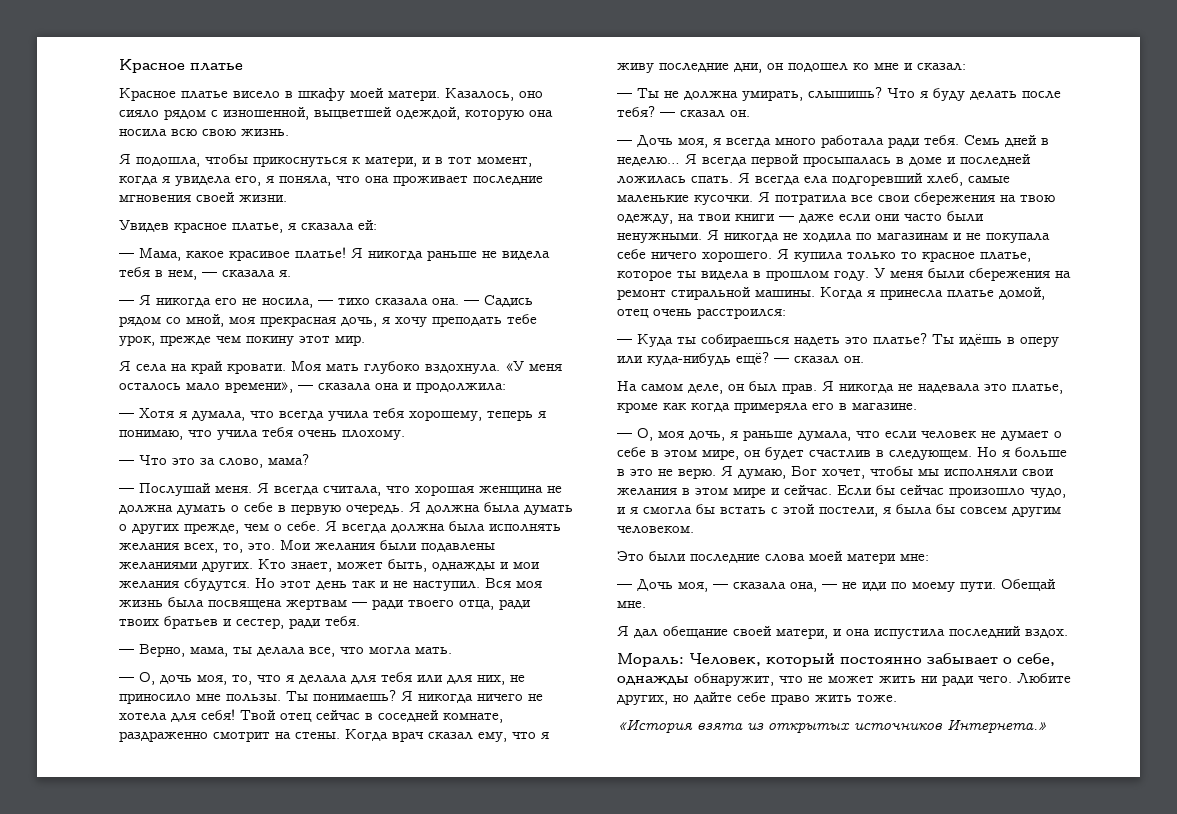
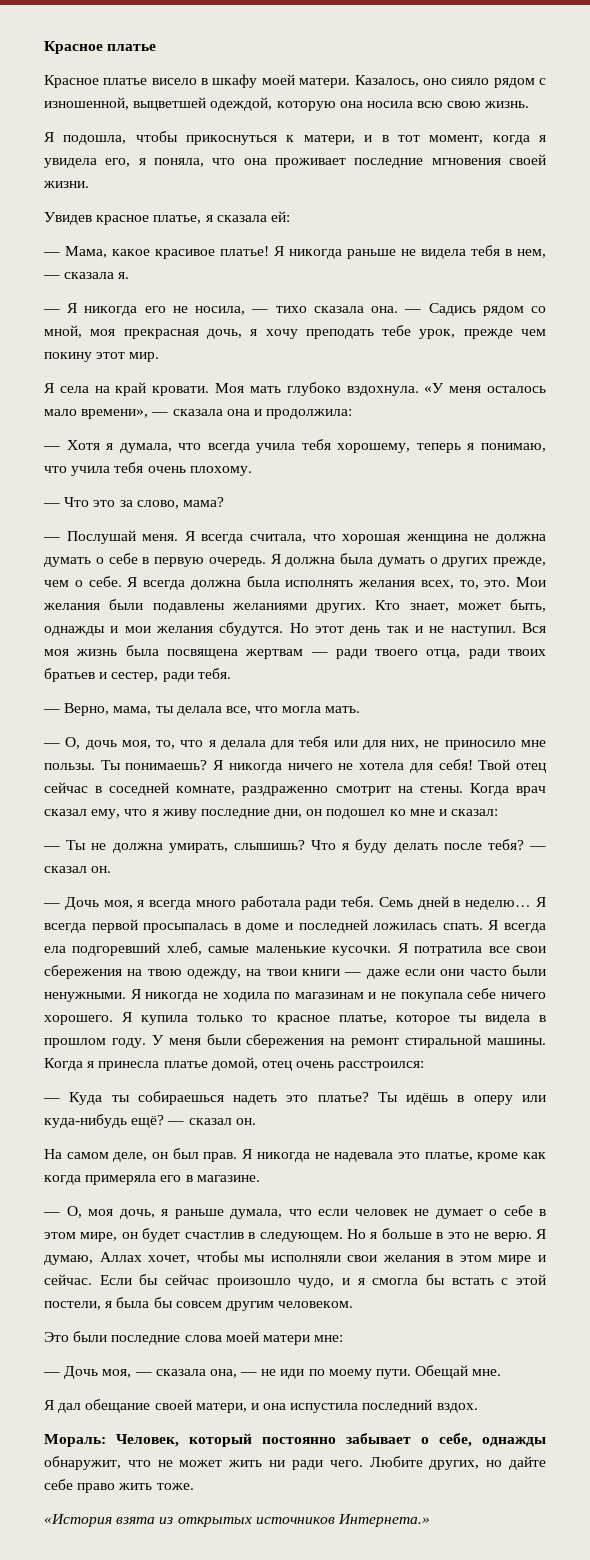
[791,466,817,476] Бог -> [99,1252,142,1262] Аллах

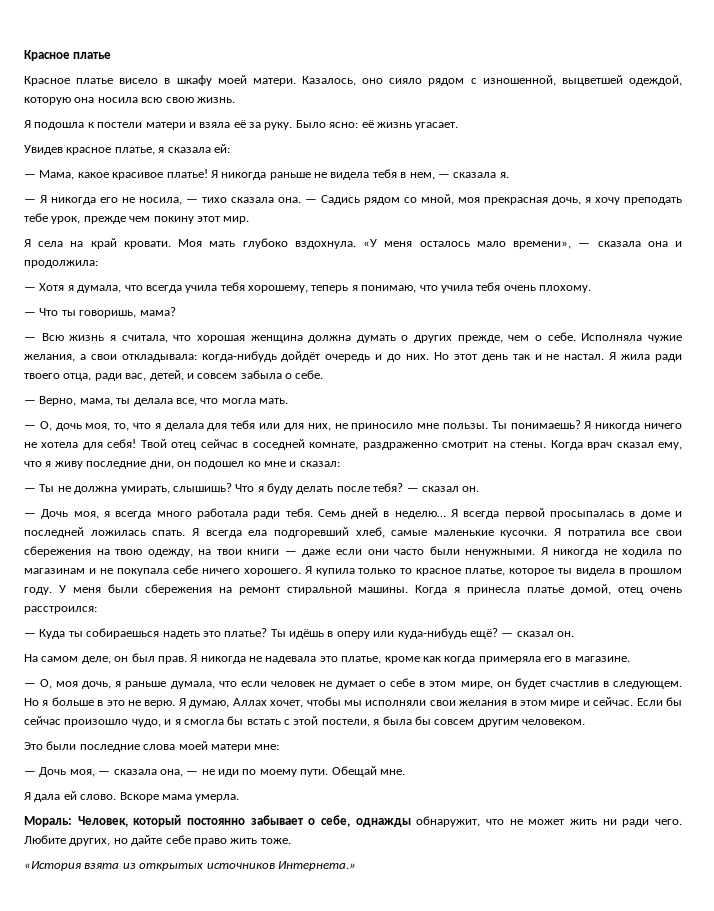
[63,131,546,145] [44,154,546,168] [43,181,89,188] подошла, чтобы прикоснуться к матери, и в тот момент, когда я увидела его, я поняла, что она проживает последние мгновения своей жизни. -> [34,120,459,130] подошла к постели матери и взяла её за руку. Было ясно: её жизнь угасает.
[93,500,179,509] это за слово, -> [61,310,137,318] ты говоришь,
[66,530,244,544] Послушай меня. Я всегда -> [41,333,116,341] Всю жизнь я
[474,534,490,541] не -> (303, 339) none
[108,553,438,567] себе в первую очередь. Я должна была думать о -> (409, 338) none
[127,576,546,590] [43,599,546,613] [44,622,284,636] Я всегда должна была исполнять желания всех, то, это. Мои желания были подавлены желаниями других. Кто знает, может быть, однажды и мои желания сбудутся. -> [581,333,682,343] [24,351,430,362] Исполняла чужие желания, а свои откладывала: когда-нибудь дойдёт очередь и до них.
[450,623,546,636] [44,645,546,659] [44,668,231,682] наступил. Вся моя жизнь была посвящена жертвам — ради твоего отца, ради твоих братьев и сестер, ради тебя. -> [564,352,683,362] [24,370,324,381] настал. Я жила ради твоего отца, ради вас, детей, и совсем забыла о себе.
[58,1399,478,1413] дал обещание своей матери, и она испустила последний вздох. -> [34,791,240,802] дала ей слово. Вскоре мама умерла.

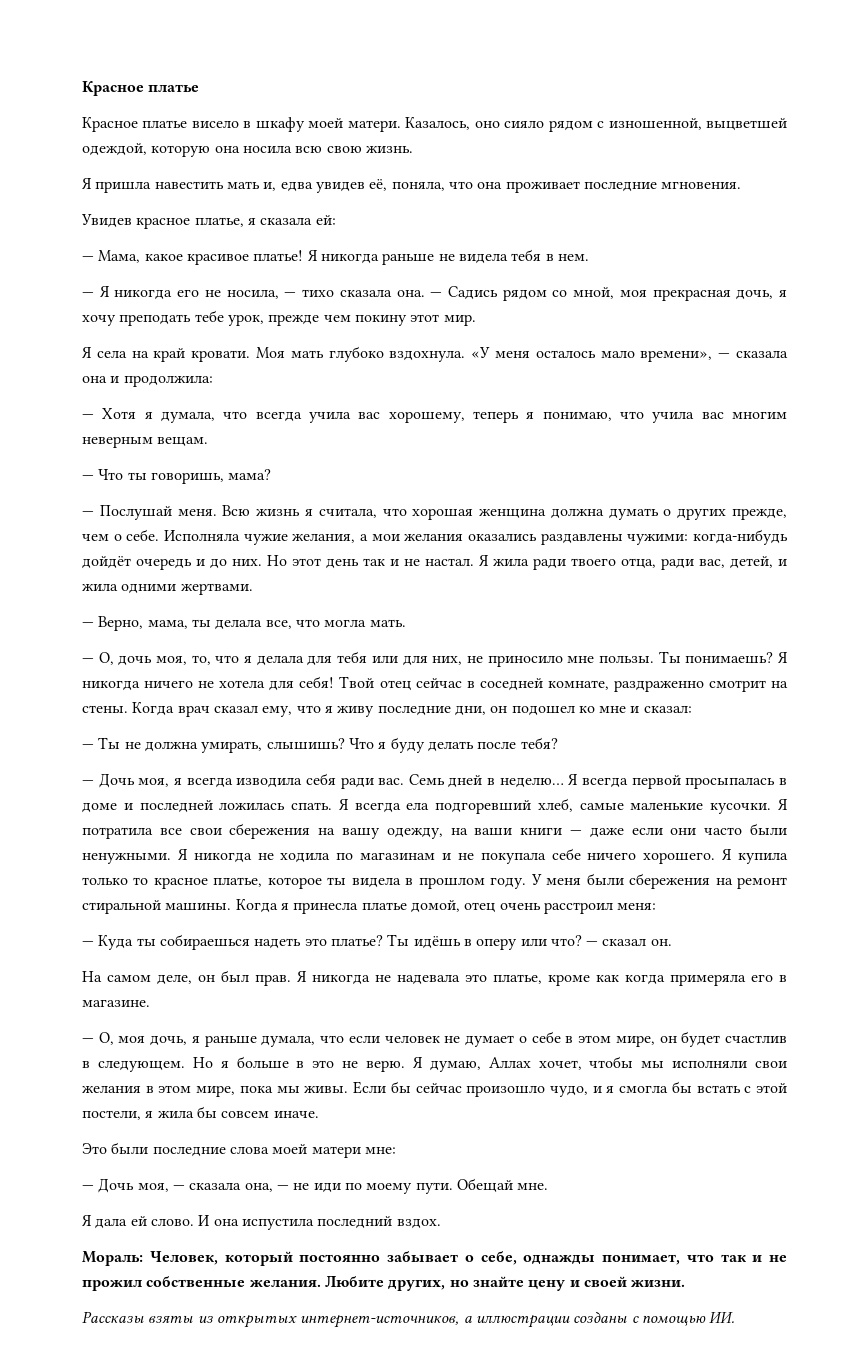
[34,120,459,130] подошла к постели матери и взяла её за руку. Было ясно: её жизнь угасает. -> [95,179,742,193] пришла навестить мать и, едва увидев её, поняла, что она проживает последние мгновения.
[409,172,509,180] нем, — сказала я. -> [557,254,589,261] нем.
[220,282,245,291] тебя -> [358,412,381,419] вас
[476,282,591,293] тебя очень плохому. -> [701,411,787,419] [82,436,209,448] вас многим неверным вещам.
(36, 339) none -> [99,505,217,520] Послушай меня.
[90,354,197,362] свои откладывала: -> [371,533,689,545] мои желания оказались раздавлены чужими:
[197,370,324,379] совсем забыла о себе. -> [82,583,253,595] жила одними жертвами.
[406,486,480,492] — сказал он. -> (558, 743) none
[156,508,313,519] много работала ради тебя. -> [236,773,405,789] изводила себя ради вас.
[115,549,143,555] твою -> [342,828,380,839] вашу
[216,549,242,555] твои -> [474,828,513,836] ваши
[24,606,97,614] расстроился: -> [543,902,657,914] расстроил меня:
[397,628,498,639] куда-нибудь ещё? -> [550,935,582,946] что?
[550,697,634,708] мире и сейчас. -> [196,1085,349,1097] мире, пока мы живы.
[382,716,412,725] была -> [157,1110,194,1118] жила
[477,719,585,727] другим человеком. -> [273,1111,319,1118] иначе.
[119,792,240,802] Вскоре мама умерла. -> [198,1215,441,1230] И она испустила последний вздох.
[416,816,682,827] [24,835,291,846] [24,861,356,871] обнаружит, что не может жить ни ради чего. Любите других, но дайте себе право жить тоже. // «История взята из открытых источников Интернета.» -> [602,1254,787,1265] [82,1275,686,1291] [82,1311,736,1328] понимает, что так и не прожил собственные желания. Любите других, но знайте цену и своей жизни. // Рассказы взяты из открытых интернет-источников, а иллюстрации созданы с помощью ИИ.

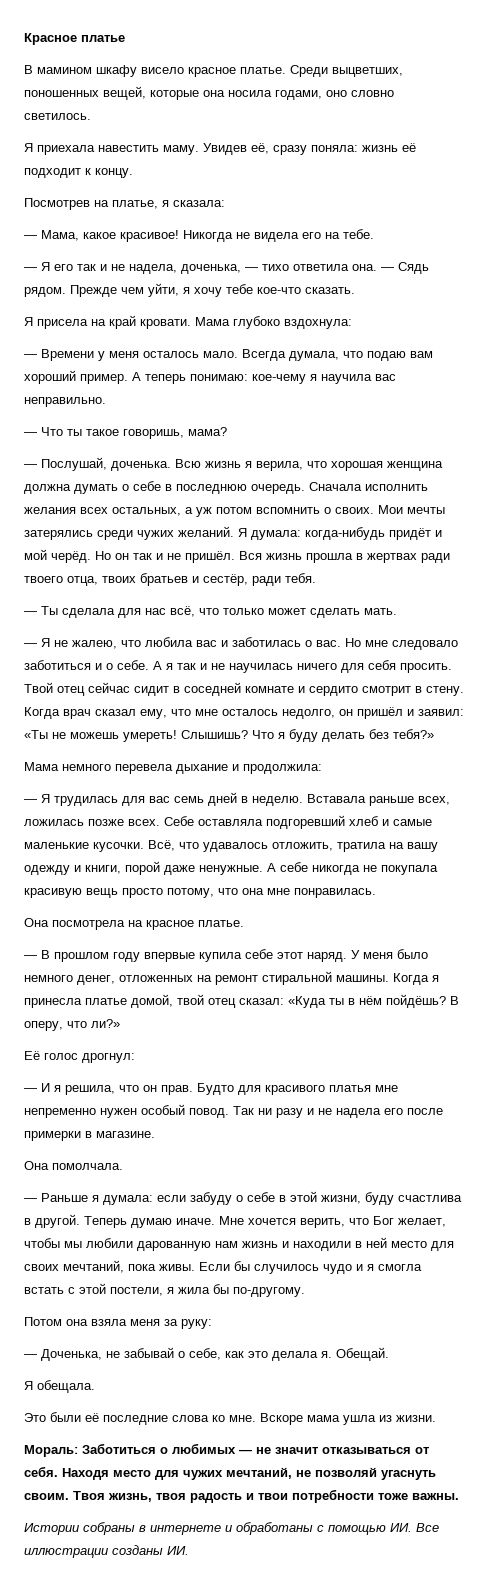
[82,117,787,132] [82,143,413,157] [82,177,742,193] [81,214,336,229] [82,249,589,265] [82,285,279,300] Красное платье висело в шкафу моей матери. Казалось, оно сияло рядом с изношенной, выцветшей одеждой, которую она носила всю свою жизнь. // Я пришла навестить мать и, едва увидев её, поняла, что она проживает последние мгновения. // Увидев красное платье, я сказала ей: // — Мама, какое красивое платье! Я никогда раньше не видела тебя в нем. // — Я никогда его не носила, -> [24,65,403,77] [24,86,394,100] [24,113,91,120] [24,143,416,155] [24,168,133,178] [24,198,225,210] [24,229,374,242] [24,262,241,274] В мамином шкафу висело красное платье. Среди выцветших, поношенных вещей, которые она носила годами, оно словно светилось. // Я приехала навестить маму. Увидев её, сразу поняла: жизнь её подходит к концу. // Посмотрев на платье, я сказала: // — Мама, какое красивое! Никогда не видела его на тебе. // — Я его так и не надела, доченька,
[339,289,392,297] сказала -> [293,264,349,271] ответила
[447,286,787,301] [82,310,476,326] [82,346,127,358] Садись рядом со мной, моя прекрасная дочь, я хочу преподать тебе урок, прежде чем покину этот мир. // Я села -> [398,262,429,274] [24,283,355,297] [24,317,88,329] Сядь рядом. Прежде чем уйти, я хочу тебе кое-что сказать. // Я присела
[256,346,788,362] [82,375,213,387] [82,408,787,423] [82,436,209,448] Моя мать глубоко вздохнула. «У меня осталось мало времени», — сказала она и продолжила: // — Хотя я думала, что всегда учила вас хорошему, теперь я понимаю, что учила вас многим неверным вещам. -> [195,316,352,329] [24,349,433,361] [24,370,396,384] [24,397,106,407] Мама глубоко вздохнула: // — Времени у меня осталось мало. Всегда думала, что подаю вам хороший пример. А теперь понимаю: кое-чему я научила вас неправильно.
(147, 476) none -> [86,429,119,436] такое
[99,505,217,520] Послушай меня. -> [41,457,171,471] Послушай, доченька.
[318,508,377,518] считала, -> [256,461,303,471] верила,
[677,508,788,520] [82,529,788,545] [82,554,787,570] [82,583,253,595] [82,616,406,631] [82,651,789,667] [82,676,335,691] других прежде, чем о себе. Исполняла чужие желания, а мои желания оказались раздавлены чужими: когда-нибудь дойдёт очередь и до них. Но этот день так и не настал. Я жила ради твоего отца, ради вас, детей, и жила одними жертвами. // — Верно, мама, ты делала все, что могла мать. // — О, дочь моя, то, что я делала для тебя или для них, не приносило мне пользы. Ты понимаешь? Я никогда ничего не хотела для себя! -> [133,481,428,494] [24,505,445,517] [24,526,442,540] [24,549,450,563] [24,573,316,586] [24,606,397,618] [24,637,458,650] [24,660,452,673] себе в последнюю очередь. Сначала исполнить желания всех остальных, а уж потом вспомнить о своих. Мои мечты затерялись среди чужих желаний. Я думала: когда-нибудь придёт и мой черёд. Но он так и не пришёл. Вся жизнь прошла в жертвах ради твоего отца, твоих братьев и сестёр, ради тебя. // — Ты сделала для нас всё, что только может сделать мать. // — Я не жалею, что любила вас и заботилась о вас. Но мне следовало заботиться и о себе. А я так и не научилась ничего для себя просить.
(462, 683) none -> [134,686,169,696] сидит
[547,680,788,692] [82,705,128,713] комнате, раздраженно смотрит на стены. -> [245,686,464,696] комнате и сердито смотрит в стену.
[324,705,692,717] [82,737,558,753] [82,773,787,789] [82,798,788,814] [82,823,787,839] [82,848,788,864] [82,873,711,889] я живу последние дни, он подошел ко мне и сказал: // — Ты не должна умирать, слышишь? Что я буду делать после тебя? // — Дочь моя, я всегда изводила себя ради вас. Семь дней в неделю… Я всегда первой просыпалась в доме и последней ложилась спать. Я всегда ела подгоревший хлеб, самые маленькие кусочки. Я потратила все свои сбережения на вашу одежду, на ваши книги — даже если они часто были ненужными. Я никогда не ходила по магазинам и не покупала себе ничего хорошего. Я купила только то красное платье, которое ты видела в прошлом году. У меня были сбережения -> [195,707,464,719] [24,729,434,742] [24,762,322,774] [24,792,450,806] [24,815,432,829] [24,840,438,852] [24,861,438,875] [24,888,376,898] [24,918,244,930] [24,949,428,962] [24,975,193,985] мне осталось недолго, он пришёл и заявил: «Ты не можешь умереть! Слышишь? Что я буду делать без тебя?» // Мама немного перевела дыхание и продолжила: // — Я трудилась для вас семь дней в неделю. Вставала раньше всех, ложилась позже всех. Себе оставляла подгоревший хлеб и самые маленькие кусочки. Всё, что удавалось отложить, тратила на вашу одежду и книги, порой даже ненужные. А себе никогда не покупала красивую вещь просто потому, что она мне понравилась. // Она посмотрела на красное платье. // — В прошлом году впервые купила себе этот наряд. У меня было немного денег, отложенных
[464,902,657,914] [82,934,672,950] [82,970,773,986] отец очень расстроил меня: // — Куда ты собираешься надеть это платье? Ты идёшь в оперу или что? — сказал он. // На самом деле, он был прав. Я никогда не надевала это платье, кроме как когда примеряла его -> [177,994,459,1008] [24,1019,120,1031] [24,1051,135,1063] [24,1083,398,1095] [24,1104,443,1118] [24,1131,81,1141] твой отец сказал: «Куда ты в нём пойдёшь? В оперу, что ли?» // Её голос дрогнул: // — И я решила, что он прав. Будто для красивого платья мне непременно нужен особый повод. Так ни разу и не надела его после примерки
[82,1031,787,1047] [82,1056,787,1072] [82,1081,588,1097] // — О, моя дочь, я раньше думала, что если человек не думает о себе в этом мире, он будет счастлив в следующем. Но я больше в это не верю. Я думаю, Аллах хочет, чтобы мы исполняли свои желания в этом мире, пока мы живы. Если бы сейчас произошло чудо, -> [24,1161,123,1170] [24,1191,462,1205] [24,1214,446,1228] [24,1237,454,1251] [24,1260,352,1274] // Она помолчала. // — Раньше я думала: если забуду о себе в этой жизни, буду счастлива в другой. Теперь думаю иначе. Мне хочется верить, что Бог желает, чтобы мы любили дарованную нам жизнь и находили в ней место для своих мечтаний, пока живы. Если бы случилось чудо
[671,1081,692,1093] бы -> (422, 1267) none
[221,1111,319,1118] совсем иначе. -> [233,1287,305,1297] [24,1317,212,1329] [24,1347,389,1361] [24,1380,95,1393] по-другому. // Потом она взяла меня за руку: // — Доченька, не забывай о себе, как это делала я. Обещай. // Я обещала.
(149, 1148) none -> [85,1413,99,1422] её
[272,1144,396,1158] [82,1178,549,1194] [82,1214,441,1230] [82,1251,787,1266] [82,1275,686,1291] [82,1311,706,1328] моей матери мне: // — Дочь моя, — сказала она, — не иди по моему пути. Обещай мне. // Я дала ей слово. И она испустила последний вздох. // Мораль: Человек, который постоянно забывает о себе, однажды понимает, что так и не прожил собственные желания. Любите других, но знайте цену и своей жизни. // Рассказы взяты из открытых интернет-источников, а иллюстрации созданы с помощью -> [212,1413,436,1425] [24,1443,429,1457] [24,1466,436,1480] [24,1489,459,1503] [24,1522,439,1535] [24,1545,163,1558] ко мне. Вскоре мама ушла из жизни. // Мораль: Заботиться о любимых — не значит отказываться от себя. Находя место для чужих мечтаний, не позволяй угаснуть своим. Твоя жизнь, твоя радость и твои потребности тоже важны. // Истории собраны в интернете и обработаны с помощью ИИ. Все иллюстрации созданы

